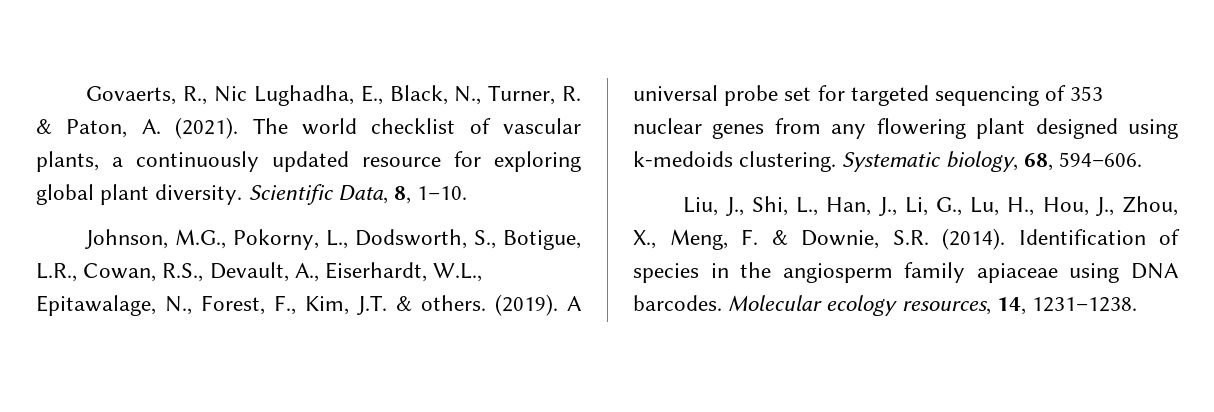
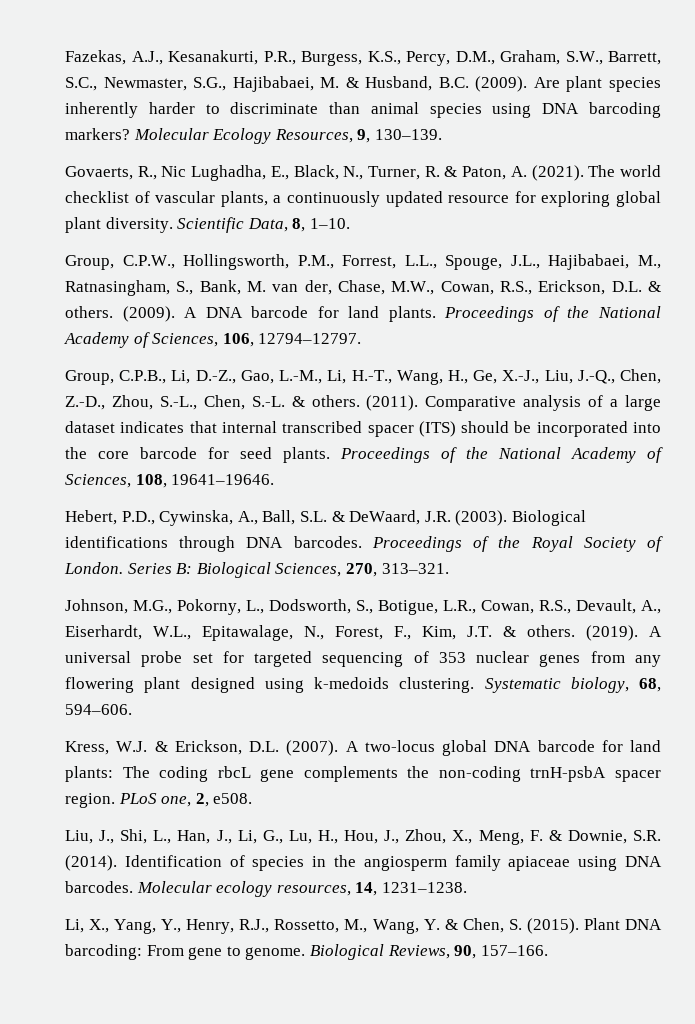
(86, 95) none -> [65,50,661,66] [65,76,661,92] [65,102,661,118] [65,128,442,144] Fazekas, A.J., Kesanakurti, P.R., Burgess, K.S., Percy, D.M., Graham, S.W., Barrett, S.C., Newmaster, S.G., Hajibabaei, M. & Husband, B.C. (2009). Are plant species inherently harder to discriminate than animal species using DNA barcoding markers? Molecular Ecology Resources, 9, 130–139. //
(468, 193) none -> [65,254,661,270] [65,280,661,296] [65,306,661,322] [64,332,362,348] [65,369,661,385] [65,395,661,411] [65,421,661,437] [65,447,663,463] [65,474,275,488] [65,510,586,526] [65,536,663,552] [64,562,449,578] // Group, C.P.W., Hollingsworth, P.M., Forrest, L.L., Spouge, J.L., Hajibabaei, M., Ratnasingham, S., Bank, M. van der, Chase, M.W., Cowan, R.S., Erickson, D.L. & others. (2009). A DNA barcode for land plants. Proceedings of the National Academy of Sciences, 106, 12794–12797. // Group, C.P.B., Li, D.-Z., Gao, L.-M., Li, H.-T., Wang, H., Ge, X.-J., Liu, J.-Q., Chen, Z.-D., Zhou, S.-L., Chen, S.-L. & others. (2011). Comparative analysis of a large dataset indicates that internal transcribed spacer (ITS) should be incorporated into the core barcode for seed plants. Proceedings of the National Academy of Sciences, 108, 19641–19646. // Hebert, P.D., Cywinska, A., Ball, S.L. & DeWaard, J.R. (2003). Biological identifications through DNA barcodes. Proceedings of the Royal Society of London. Series B: Biological Sciences, 270, 313–321.
(1143, 159) none -> [65,740,661,756] [65,766,661,782] [65,793,253,808] // Kress, W.J. & Erickson, D.L. (2007). A two-locus global DNA barcode for land plants: The coding rbcL gene complements the non-coding trnH-psbA spacer region. PLoS one, 2, e508.
(1138, 304) none -> [65,918,662,934] [65,944,548,960] // Li, X., Yang, Y., Henry, R.J., Rossetto, M., Wang, Y. & Chen, S. (2015). Plant DNA barcoding: From gene to genome. Biological Reviews, 90, 157–166.

